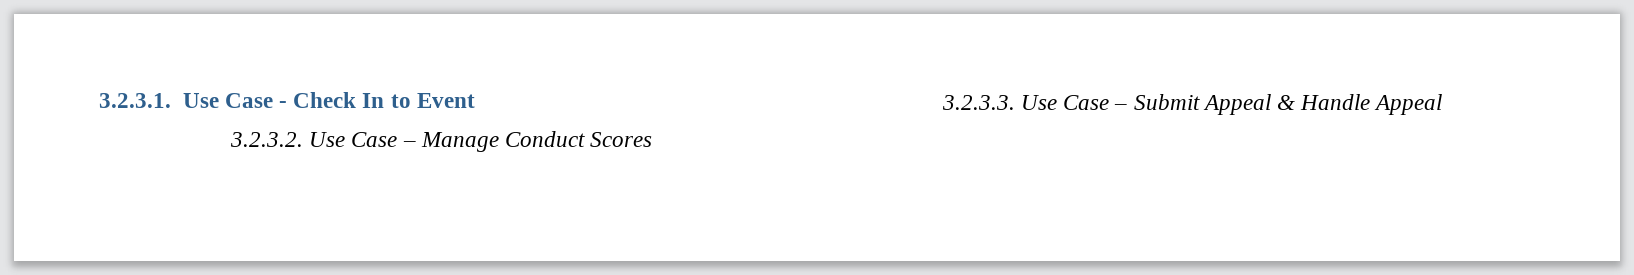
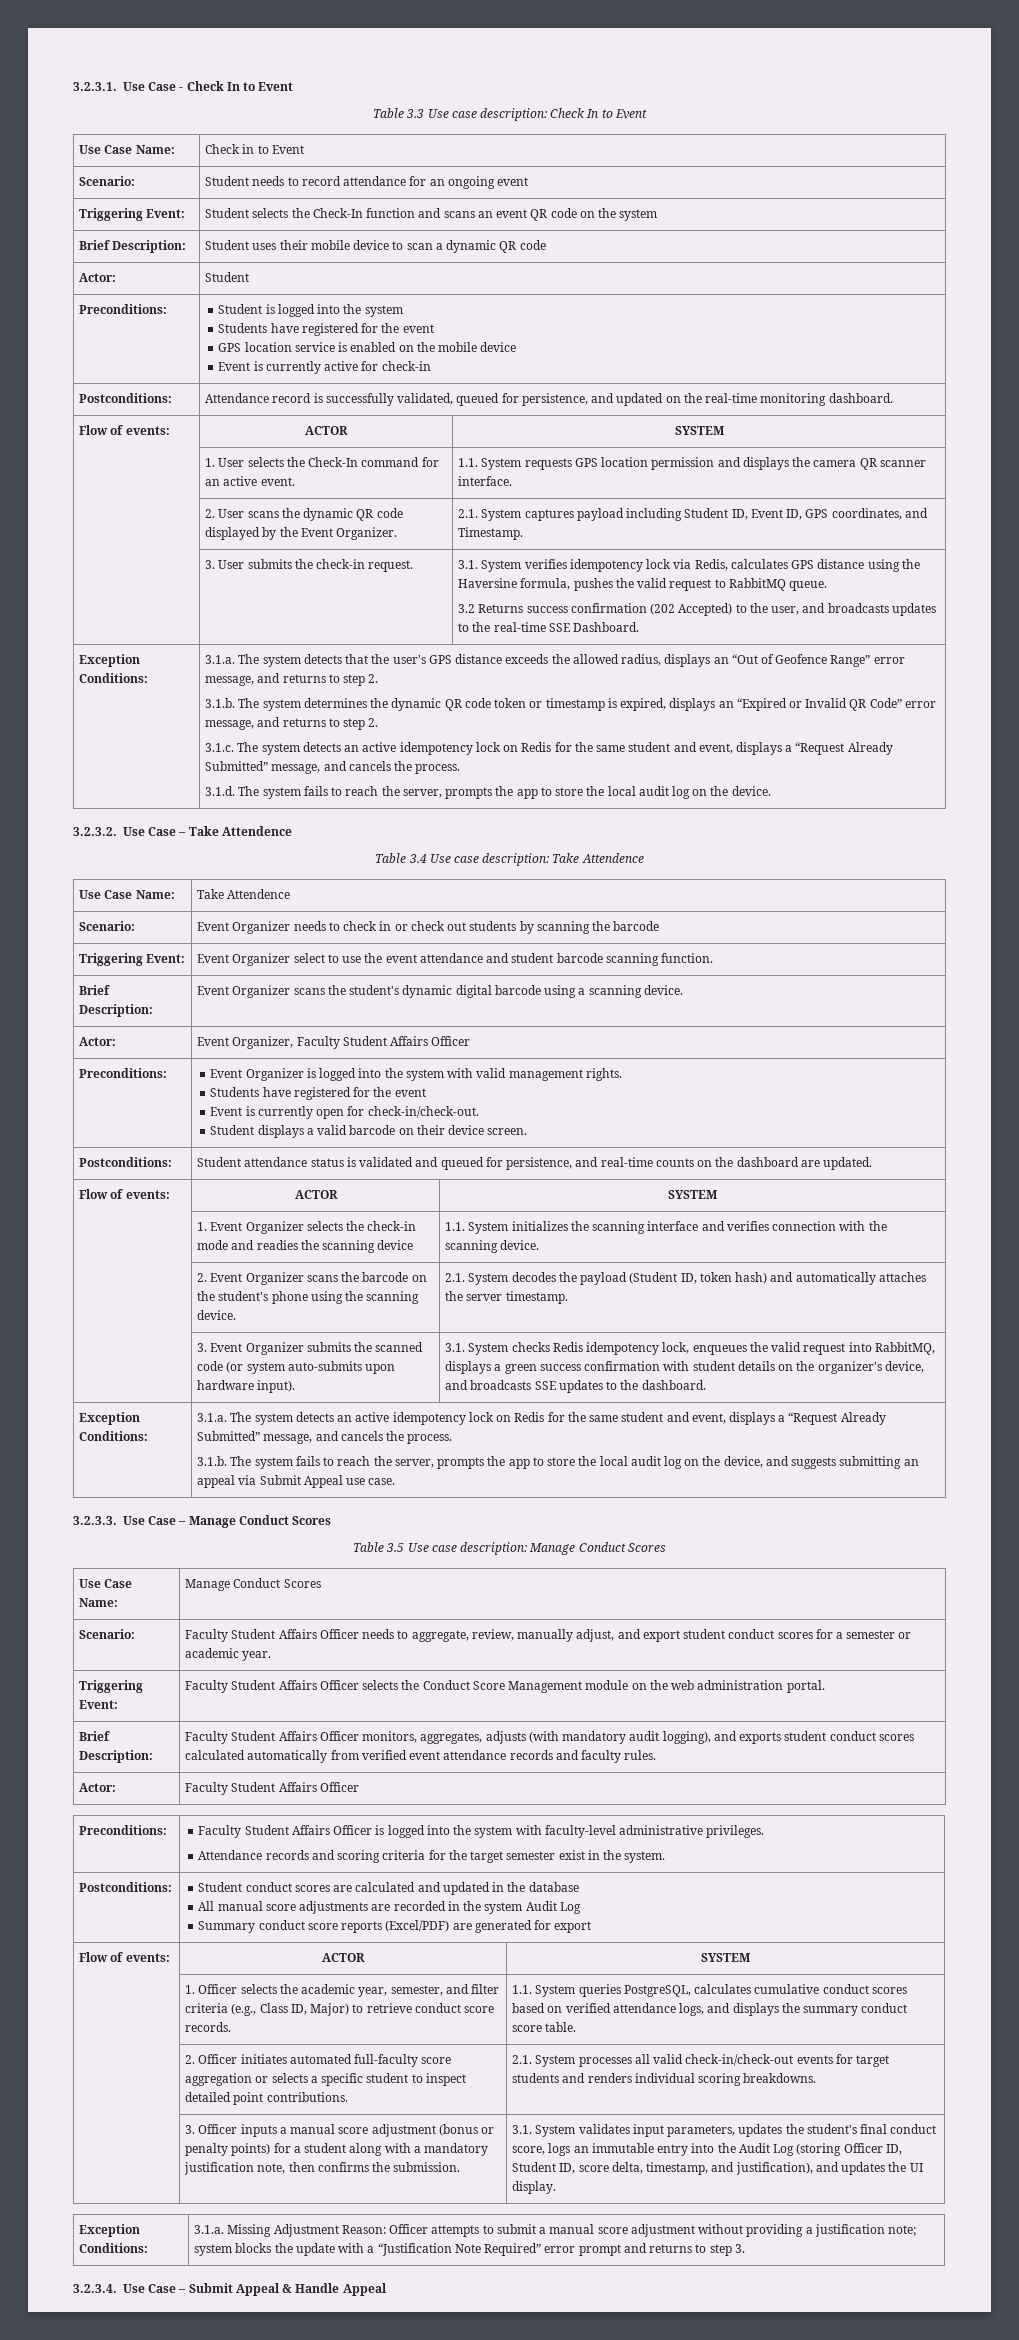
[229,132,303,147] 3.2.3.2. -> [373,108,647,121] [79,145,175,154] [205,144,304,154] [79,176,136,186] [205,176,529,189] [79,208,186,221] [205,208,658,221] [79,240,187,253] [205,240,546,253] [79,273,117,282] [205,272,250,282] [79,304,168,314] [218,304,403,317] [218,323,434,336] [218,342,517,352] [218,361,431,374] [79,393,173,403] [205,393,893,406] [79,425,170,435] [305,426,348,435] [674,426,725,435] [205,457,439,467] [205,476,295,486] [458,457,926,470] [458,476,513,486] [205,508,403,521] [205,527,398,540] [458,508,928,521] [458,527,524,540] [205,559,414,572] [458,559,920,572] [458,578,828,591] [458,603,936,616] [458,622,640,632] [79,654,141,667] [79,673,149,683] [205,654,905,667] [205,673,379,686] [205,698,936,711] [205,717,379,730] [205,742,893,755] [205,761,461,774] [205,786,771,799] [73,826,292,836] [375,853,644,866] [79,890,175,899] [197,889,291,899] [79,921,136,931] [197,921,660,934] [79,953,186,966] [197,953,714,966] [79,985,111,995] [79,1004,154,1017] [197,985,683,998] [79,1037,117,1046] [197,1036,471,1049] [79,1068,168,1078] [210,1068,622,1081] [210,1087,426,1100] [210,1106,479,1119] [210,1125,528,1138] [79,1157,173,1167] [197,1157,873,1170] [79,1189,170,1199] [294,1190,338,1199] [668,1190,718,1199] [197,1221,417,1234] [197,1240,414,1253] [445,1221,887,1234] [445,1240,540,1253] [197,1272,427,1285] [197,1291,420,1304] [197,1310,237,1320] [445,1272,926,1285] [445,1291,568,1304] [197,1342,424,1355] [197,1361,396,1374] [197,1380,296,1393] [445,1342,935,1355] [445,1361,924,1374] [445,1380,706,1393] [79,1412,141,1425] [79,1431,149,1441] [197,1412,886,1425] [197,1431,453,1444] [197,1456,919,1469] [197,1475,396,1488] [73,1516,117,1525] Table 3.3 Use case description: Check In to Event // Use Case Name: | Check in to Event // Scenario: | Student needs to record attendance for an ongoing event // Triggering Event: | Student selects the Check-In function and scans an event QR code on the system // Brief Description: | Student uses their mobile device to scan a dynamic QR code // Actor: | Student // Preconditions: | Student is logged into the system // Students have registered for the event // GPS location service is enabled on the mobile device // Event is currently active for check-in // Postconditions: | Attendance record is successfully validated, queued for persistence, and updated on the real-time monitoring dashboard. // Flow of events: | ACTOR | SYSTEM // | 1. User selects the Check-In command for an active event. | 1.1. System requests GPS location permission and displays the camera QR scanner interface. // | 2. User scans the dynamic QR code displayed by the Event Organizer. | 2.1. System captures payload including Student ID, Event ID, GPS coordinates, and Timestamp. // | 3. User submits the check-in request. | 3.1. System verifies idempotency lock via Redis, calculates GPS distance using the Haversine formula, pushes the valid request to RabbitMQ queue. // 3.2 Returns success confirmation (202 Accepted) to the user, and broadcasts updates to the real-time SSE Dashboard. // Exception Conditions: | 3.1.a. The system detects that the user's GPS distance exceeds the allowed radius, displays an “Out of Geofence Range” error message, and returns to step 2. // 3.1.b. The system determines the dynamic QR code token or timestamp is expired, displays an “Expired or Invalid QR Code” error message, and returns to step 2. // 3.1.c. The system detects an active idempotency lock on Redis for the same student and event, displays a “Request Already Submitted” message, and cancels the process. // 3.1.d. The system fails to reach the server, prompts the app to store the local audit log on the device. // 3.2.3.2. Use Case – Take Attendence // Table 3.4 Use case description: Take Attendence // Use Case Name: | Take Attendence // Scenario: | Event Organizer needs to check in or check out students by scanning the barcode // Triggering Event: | Event Organizer select to use the event attendance and student barcode scanning function. // Brief Description: | Event Organizer scans the student's dynamic digital barcode using a scanning device. // Actor: | Event Organizer, Faculty Student Affairs Officer // Preconditions: | Event Organizer is logged into the system with valid management rights. // Students have registered for the event // Event is currently open for check-in/check-out. // Student displays a valid barcode on their device screen. // Postconditions: | Student attendance status is validated and queued for persistence, and real-time counts on the dashboard are updated. // Flow of events: | ACTOR | SYSTEM // | 1. Event Organizer selects the check-in mode and readies the scanning device | 1.1. System initializes the scanning interface and verifies connection with the scanning device. // | 2. Event Organizer scans the barcode on the student's phone using the scanning device. | 2.1. System decodes the payload (Student ID, token hash) and automatically attaches the server timestamp. // | 3. Event Organizer submits the scanned code (or system auto-submits upon hardware input). | 3.1. System checks Redis idempotency lock, enqueues the valid request into RabbitMQ, displays a green success confirmation with student details on the organizer's device, and broadcasts SSE updates to the dashboard. // Exception Conditions: | 3.1.a. The system detects an active idempotency lock on Redis for the same student and event, displays a “Request Already Submitted” message, and cancels the process. // 3.1.b. The system fails to reach the server, prompts the app to store the local audit log on the device, and suggests submitting an appeal via Submit Appeal use case. // 3.2.3.3.
[941,95,1015,110] 3.2.3.3. -> [353,1542,666,1555] [79,1579,133,1588] [79,1598,119,1607] [185,1578,321,1591] [79,1629,136,1639] [185,1629,912,1642] [185,1648,272,1661] [79,1680,144,1693] [79,1700,119,1709] [185,1680,825,1693] [79,1731,111,1741] [79,1750,154,1763] [185,1731,914,1744] [185,1750,657,1763] [79,1783,117,1792] [185,1782,359,1795] [79,1825,168,1835] [198,1825,765,1838] [198,1850,666,1863] [79,1882,173,1892] [198,1882,579,1895] [198,1901,581,1914] [198,1920,592,1933] [79,1952,170,1962] [322,1953,365,1962] [701,1953,751,1962] [185,1984,500,1997] [185,2003,495,2016] [185,2022,232,2032] [512,1984,907,1997] [512,2003,908,2016] [512,2022,577,2032] [185,2054,452,2067] [185,2073,466,2086] [185,2092,348,2105] [512,2054,890,2067] [512,2073,817,2086] [185,2124,495,2137] [185,2143,489,2156] [184,2162,461,2175] [512,2124,937,2137] [512,2143,902,2156] [512,2162,923,2175] [512,2181,557,2194] [79,2224,141,2237] [79,2243,149,2253] [194,2224,917,2237] [194,2243,745,2256] [73,2284,117,2293] Table 3.5 Use case description: Manage Conduct Scores // Use Case Name: | Manage Conduct Scores // Scenario: | Faculty Student Affairs Officer needs to aggregate, review, manually adjust, and export student conduct scores for a semester or academic year. // Triggering Event: | Faculty Student Affairs Officer selects the Conduct Score Management module on the web administration portal. // Brief Description: | Faculty Student Affairs Officer monitors, aggregates, adjusts (with mandatory audit logging), and exports student conduct scores calculated automatically from verified event attendance records and faculty rules. // Actor: | Faculty Student Affairs Officer // Preconditions: | Faculty Student Affairs Officer is logged into the system with faculty-level administrative privileges. // Attendance records and scoring criteria for the target semester exist in the system. // Postconditions: | Student conduct scores are calculated and updated in the database // All manual score adjustments are recorded in the system Audit Log // Summary conduct score reports (Excel/PDF) are generated for export // Flow of events: | ACTOR | SYSTEM // | 1. Officer selects the academic year, semester, and filter criteria (e.g., Class ID, Major) to retrieve conduct score records. | 1.1. System queries PostgreSQL, calculates cumulative conduct scores based on verified attendance logs, and displays the summary conduct score table. // | 2. Officer initiates automated full-faculty score aggregation or selects a specific student to inspect detailed point contributions. | 2.1. System processes all valid check-in/check-out events for target students and renders individual scoring breakdowns. // | 3. Officer inputs a manual score adjustment (bonus or penalty points) for a student along with a mandatory justification note, then confirms the submission. | 3.1. System validates input parameters, updates the student's final conduct score, logs an immutable entry into the Audit Log (storing Officer ID, Student ID, score delta, timestamp, and justification), and updates the UI display. // Exception Conditions: | 3.1.a. Missing Adjustment Reason: Officer attempts to submit a manual score adjustment without providing a justification note; system blocks the update with a “Justification Note Required” error prompt and returns to step 3. // 3.2.3.4.

